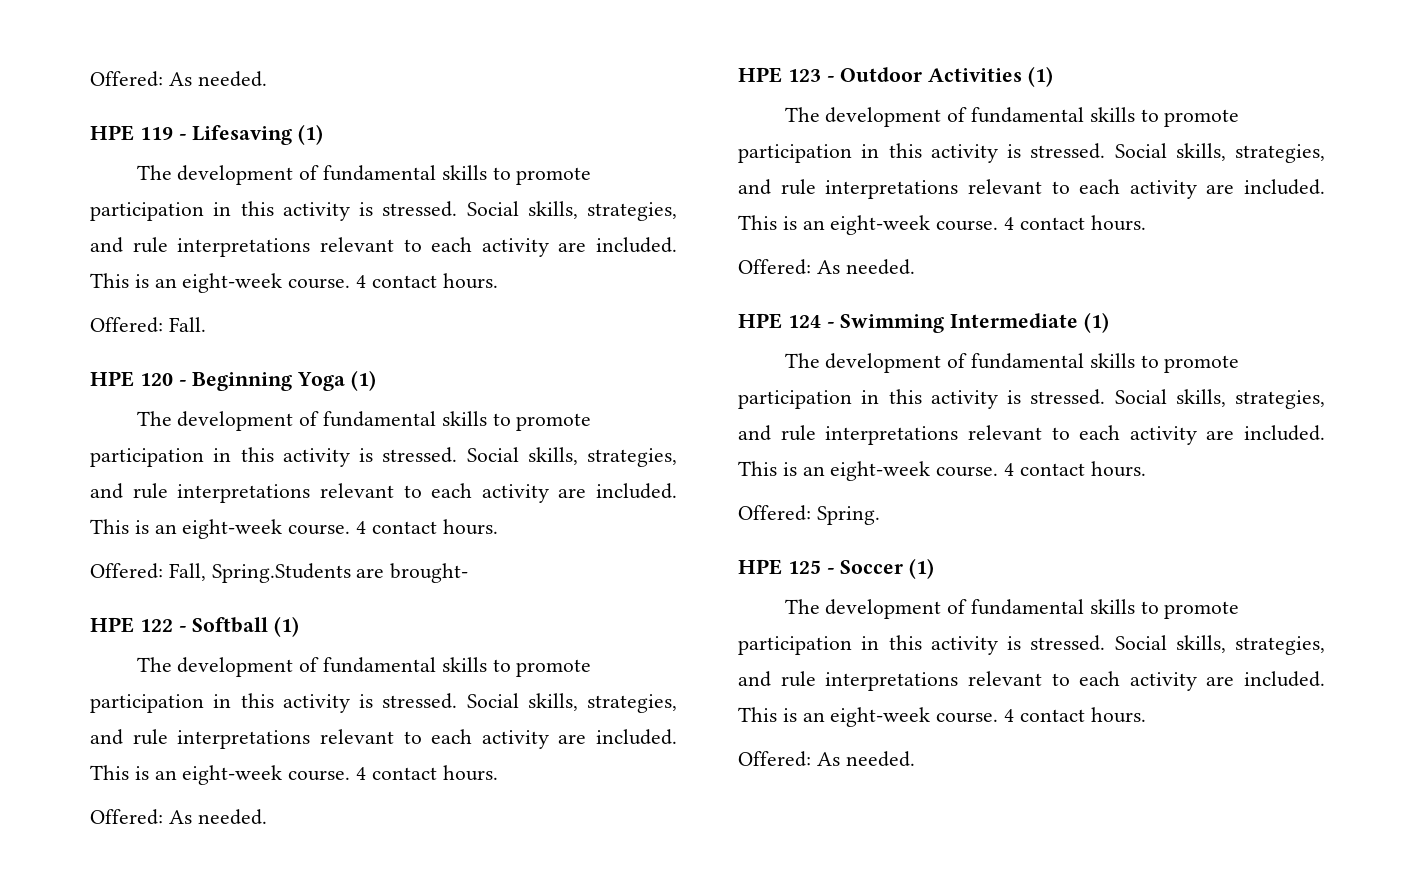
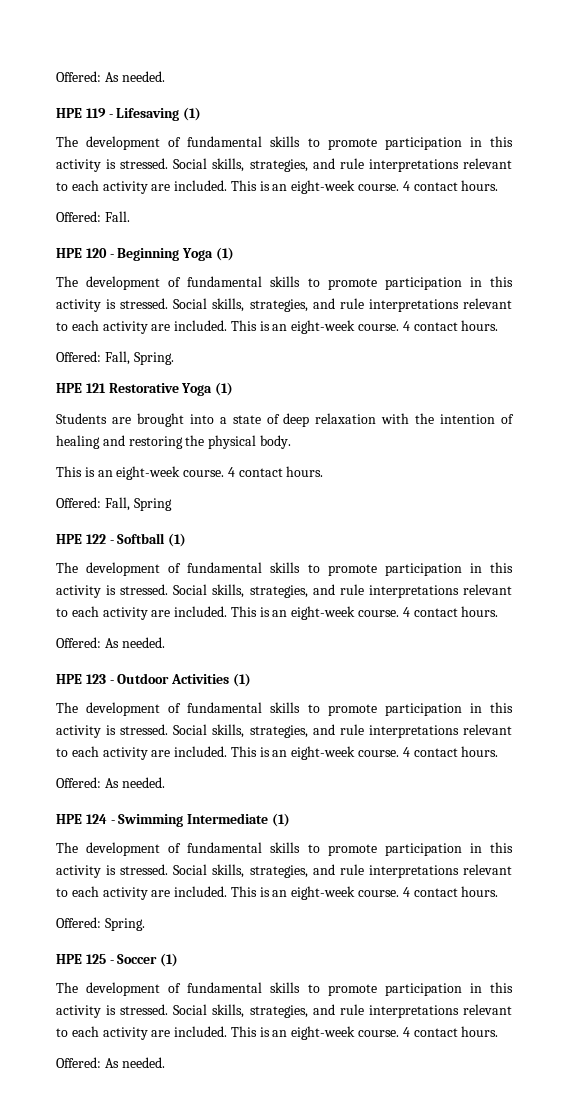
[211,563,469,583] Spring.Students are brought- -> [133,352,174,365] [56,382,234,396] [56,413,514,427] [56,435,291,449] [56,466,324,480] [56,497,172,511] Spring. // HPE 121 Restorative Yoga (1) // Students are brought into a state of deep relaxation with the intention of healing and restoring the physical body. // This is an eight-week course. 4 contact hours. // Offered: Fall, Spring

